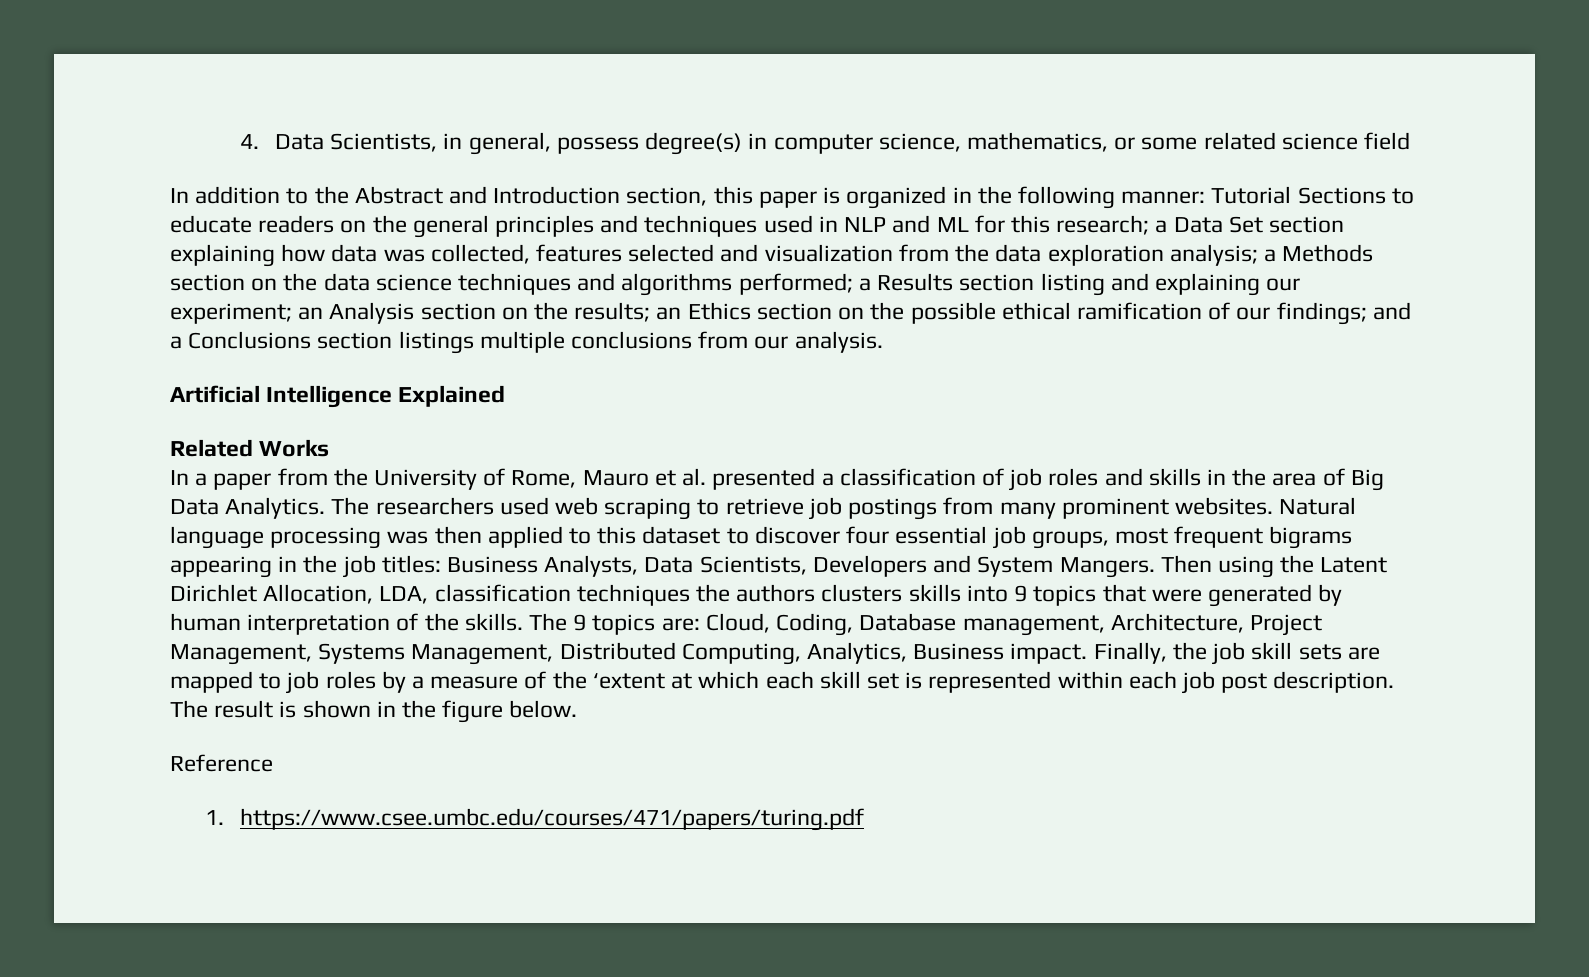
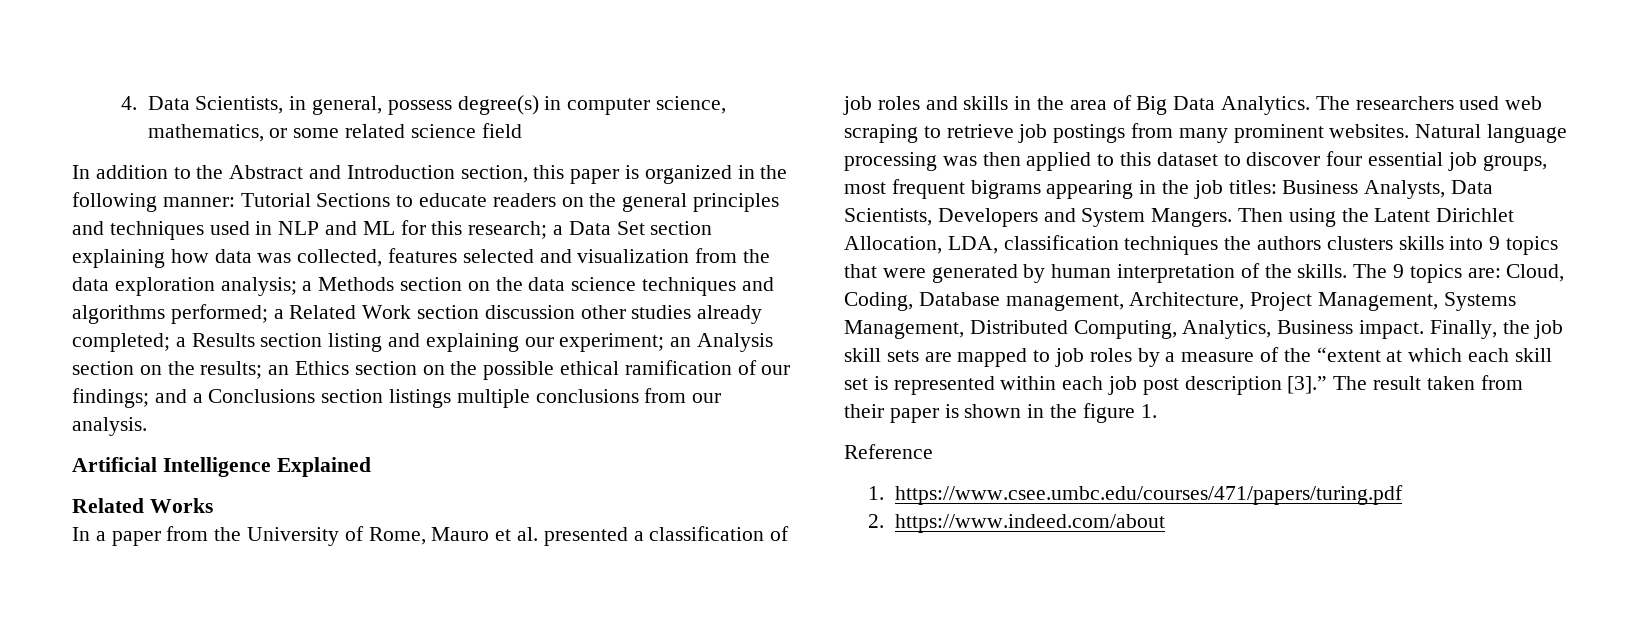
(871, 284) none -> [289,305,763,324] [72,333,186,352] Related Work section discussion other studies already completed; a
[592,673,665,689] ‘extent -> [1316,347,1381,362] “extent
[1273,671,1395,693] [170,700,274,718] description. The result -> [1184,375,1523,395] [844,404,939,423] description [3].” The result taken from their paper
[509,700,578,718] below. -> [1140,404,1157,418] 1.
(865, 819) none -> [868,514,1166,533] // 2. https://www.indeed.com/about

